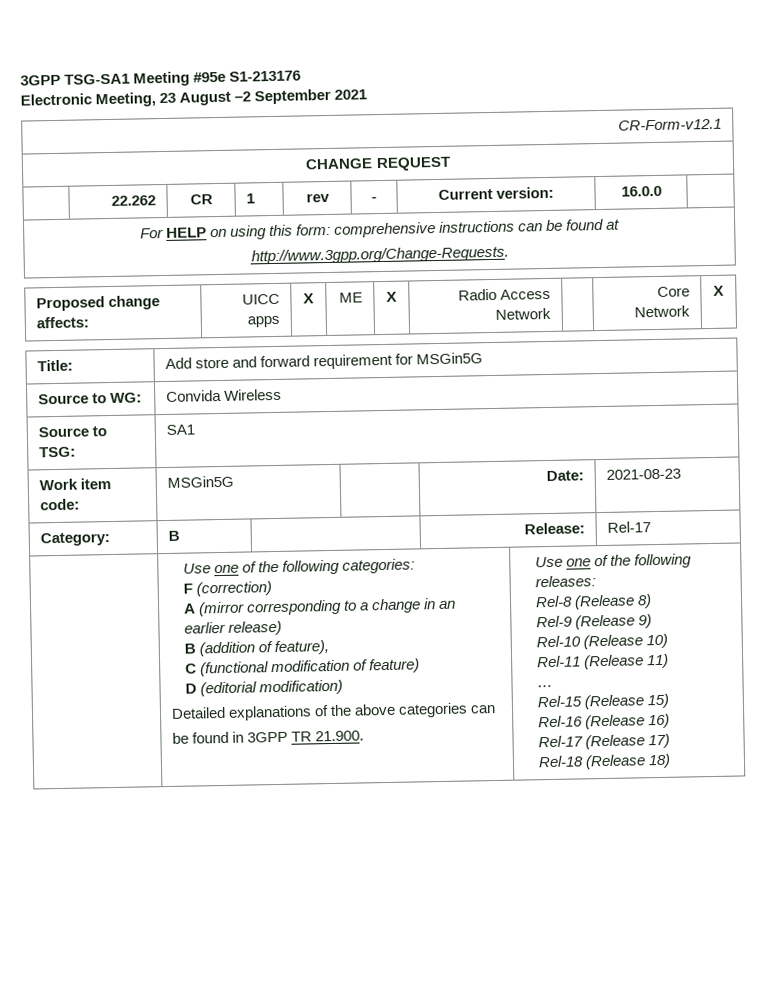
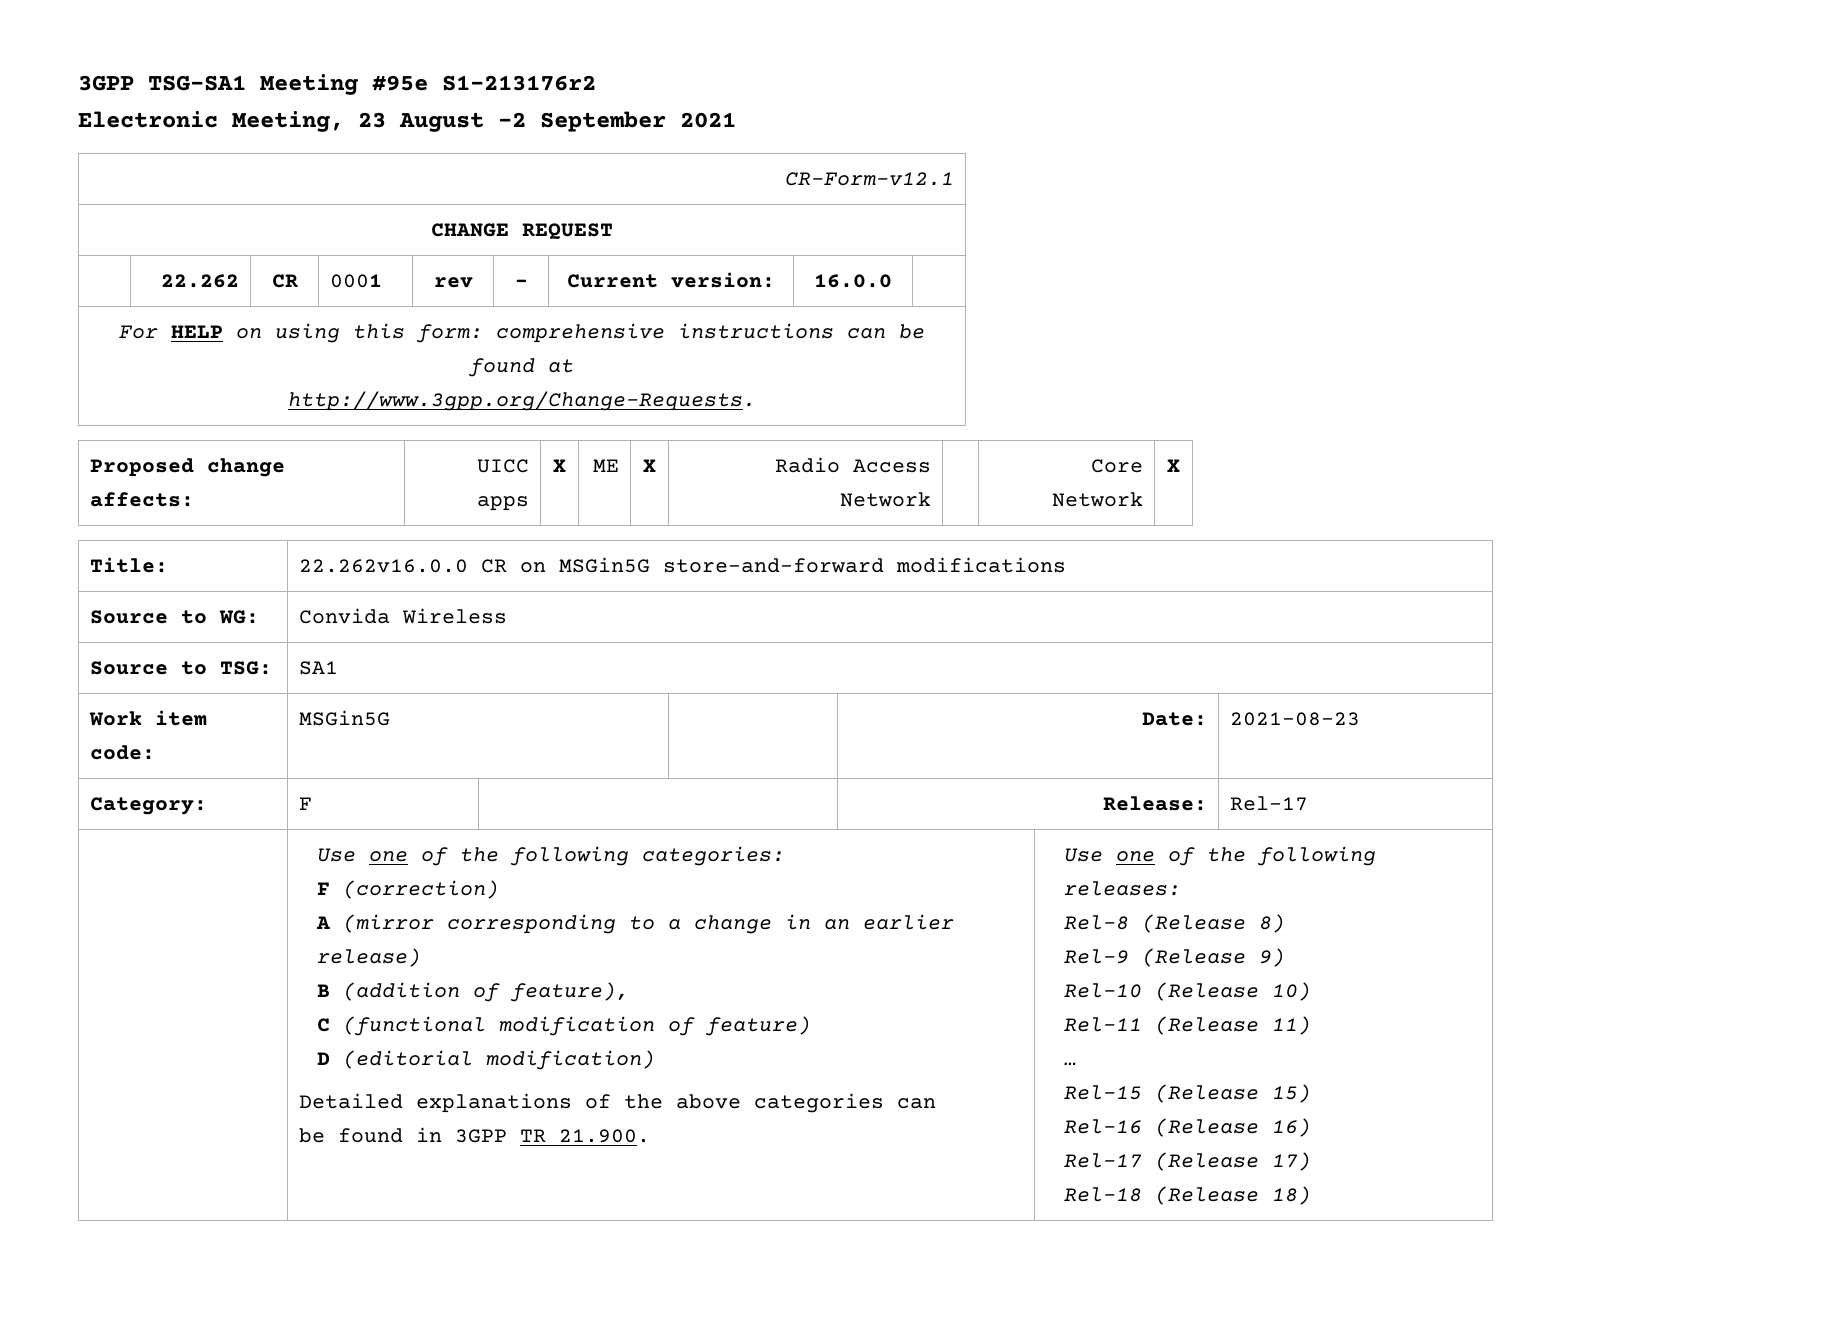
[229,70,302,82] S1-213176 -> [442,75,596,91] S1-213176r2
[245,193,255,204] 1 -> [330,274,383,288] 0001
[164,352,484,370] Add store and forward requirement for MSGin5G -> [299,557,1067,573] 22.262v16.0.0 CR on MSGin5G store-and-forward modifications
[167,530,180,541] B -> [299,797,313,810] F

